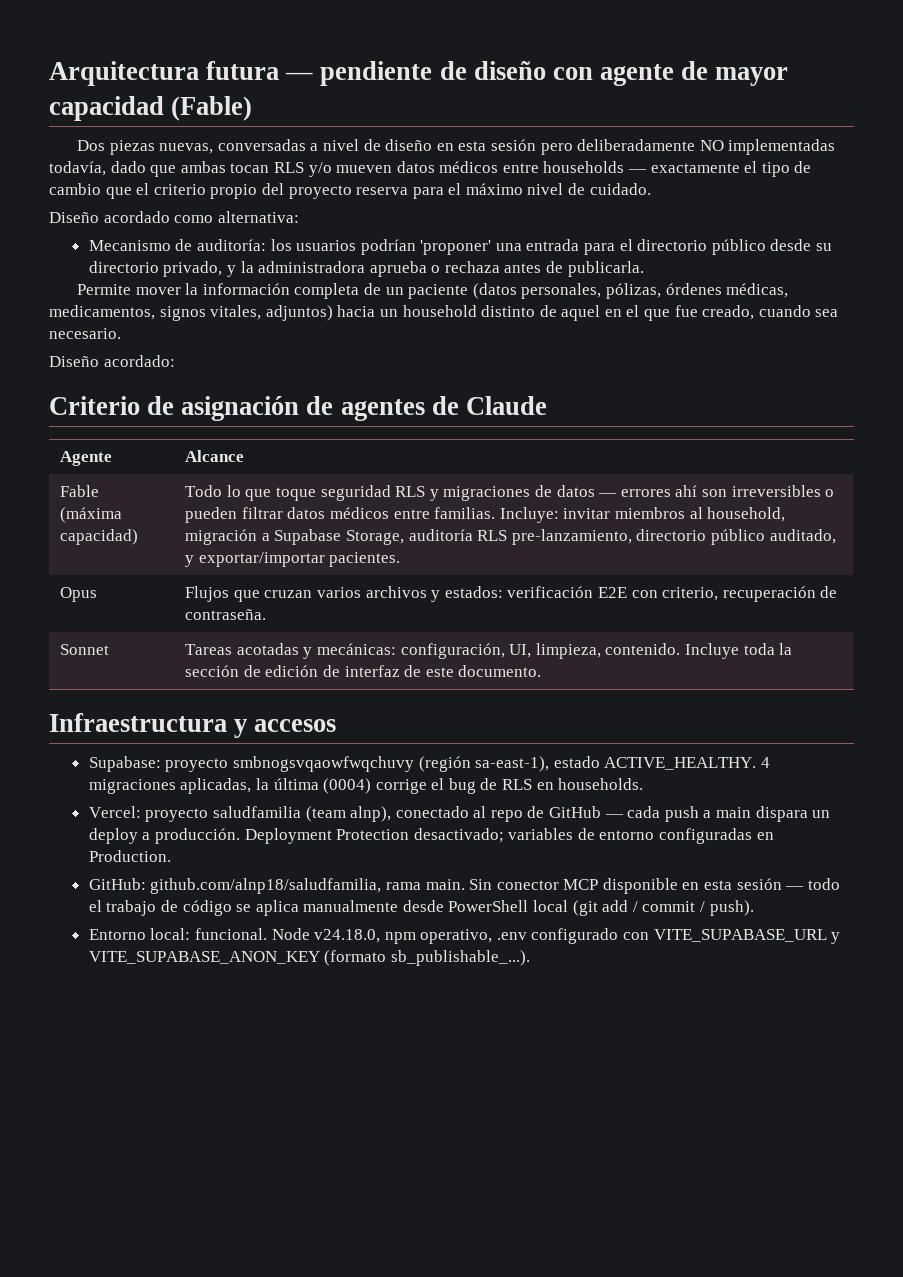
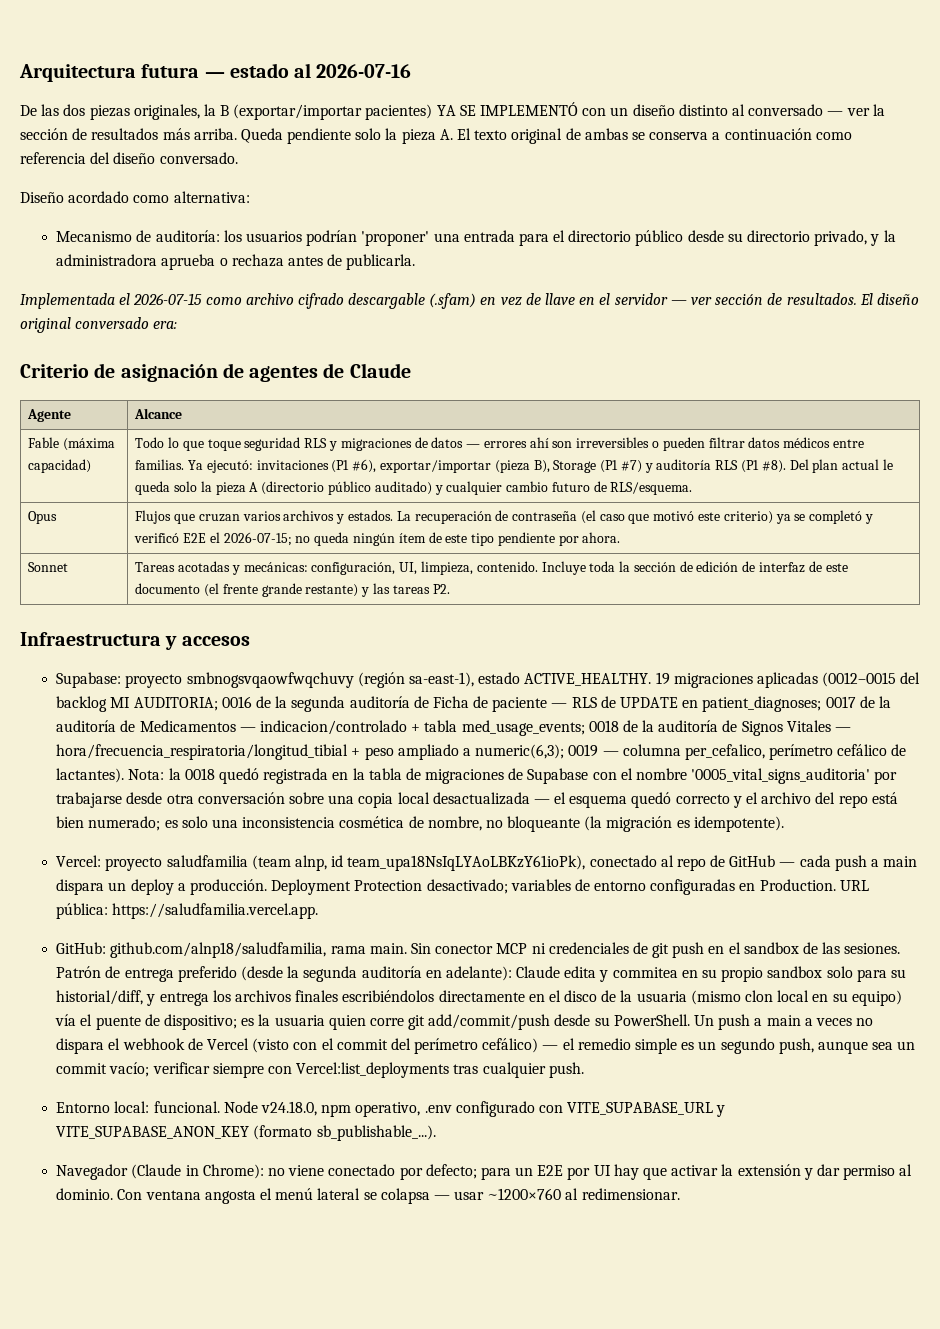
[320,61,789,86] [49,96,253,121] [77,139,836,155] [49,161,812,177] [49,183,651,199] pendiente de diseño con agente de mayor capacidad (Fable) // Dos piezas nuevas, conversadas a nivel de diseño en esta sesión pero deliberadamente NO implementadas todavía, dado que ambas tocan RLS y/o mueven datos médicos entre households — exactamente el tipo de cambio que el criterio propio del proyecto reserva para el máximo nivel de cuidado. -> [229,63,412,78] [20,102,885,120] [20,128,852,144] [20,152,238,164] estado al 2026-07-16 // De las dos piezas originales, la B (exportar/importar pacientes) YA SE IMPLEMENTÓ con un diseño distinto al conversado — ver la sección de resultados más arriba. Queda pendiente solo la pieza A. El texto original de ambas se conserva a continuación como referencia del diseño conversado.
[77,283,789,299] [49,305,839,321] [49,328,121,339] [49,355,175,367] Permite mover la información completa de un paciente (datos personales, pólizas, órdenes médicas, medicamentos, signos vitales, adjuntos) hacia un household distinto de aquel en el que fue creado, cuando sea necesario. // Diseño acordado: -> [20,293,919,309] [20,317,178,333] Implementada el 2026-07-15 como archivo cifrado descargable (.sfam) en vez de llave en el servidor — ver sección de resultados. El diseño original conversado era:
[499,507,786,523] [185,529,836,545] [185,552,401,567] Incluye: invitar miembros al household, migración a Supabase Storage, auditoría RLS pre-lanzamiento, directorio público auditado, y exportar/importar pacientes. -> [188,459,893,473] [135,481,693,495] Ya ejecutó: invitaciones (P1 #6), exportar/importar (pieza B), Storage (P1 #7) y auditoría RLS (P1 #8). Del plan actual le queda solo la pieza A (directorio público auditado) y cualquier cambio futuro de RLS/esquema.
[444,586,838,602] [185,609,267,620] estados: verificación E2E con criterio, recuperación de contraseña. -> [347,510,873,524] [134,532,621,546] estados. La recuperación de contraseña (el caso que motivó este criterio) ya se completó y verificó E2E el 2026-07-15; no queda ningún ítem de este tipo pendiente por ahora.
[458,665,542,677] documento. -> [135,583,450,597] documento (el frente grande restante) y las tareas P2.
[760,757,770,768] [88,778,644,794] 4 migraciones aplicadas, la última (0004) corrige el bug de RLS en households. -> [655,672,921,688] [56,696,891,712] [56,720,852,736] [56,744,907,760] [56,768,898,784] [56,792,898,808] [56,816,784,832] 19 migraciones aplicadas (0012–0015 del backlog MI AUDITORIA; 0016 de la segunda auditoría de Ficha de paciente — RLS de UPDATE en patient_diagnoses; 0017 de la auditoría de Medicamentos — indicacion/controlado + tabla med_usage_events; 0018 de la auditoría de Signos Vitales — hora/frecuencia_respiratoria/longitud_tibial + peso ampliado a numeric(6,3); 0019 — columna per_cefalico, perímetro cefálico de lactantes). Nota: la 0018 quedó registrada en la tabla de migraciones de Supabase con el nombre '0005_vital_signs_auditoria' por trabajarse desde otra conversación sobre una copia local desactualizada — el esquema quedó correcto y el archivo del repo está bien numerado; es solo una inconsistencia cosmética de nombre, no bloqueante (la migración es idempotente).
[350,806,392,822] alnp), -> [295,855,586,871] alnp, id team_upa18NsIqLYAoLBKzY61ioPk),
(171, 856) none -> [839,880,869,891] [56,903,319,919] URL pública: https://saludfamilia.vercel.app.
[602,878,840,894] [88,900,754,916] disponible en esta sesión — todo el trabajo de código se aplica manualmente desde PowerShell local (git add / commit / push). -> [531,942,901,958] [56,966,906,982] [56,990,902,1006] [55,1014,874,1030] [56,1038,916,1054] [56,1062,584,1078] ni credenciales de git push en el sandbox de las sesiones. Patrón de entrega preferido (desde la segunda auditoría en adelante): Claude edita y commitea en su propio sandbox solo para su historial/diff, y entrega los archivos finales escribiéndolos directamente en el disco de la usuaria (mismo clon local en su equipo) vía el puente de dispositivo; es la usuaria quien corre git add/commit/push desde su PowerShell. Un push a main a veces no dispara el webhook de Vercel (visto con el commit del perímetro cefálico) — el remedio simple es un segundo push, aunque sea un commit vacío; verificar siempre con Vercel:list_deployments tras cualquier push.
(530, 958) none -> [56,1164,913,1180] [56,1188,680,1204] // Navegador (Claude in Chrome): no viene conectado por defecto; para un E2E por UI hay que activar la extensión y dar permiso al dominio. Con ventana angosta el menú lateral se colapsa — usar ~1200×760 al redimensionar.

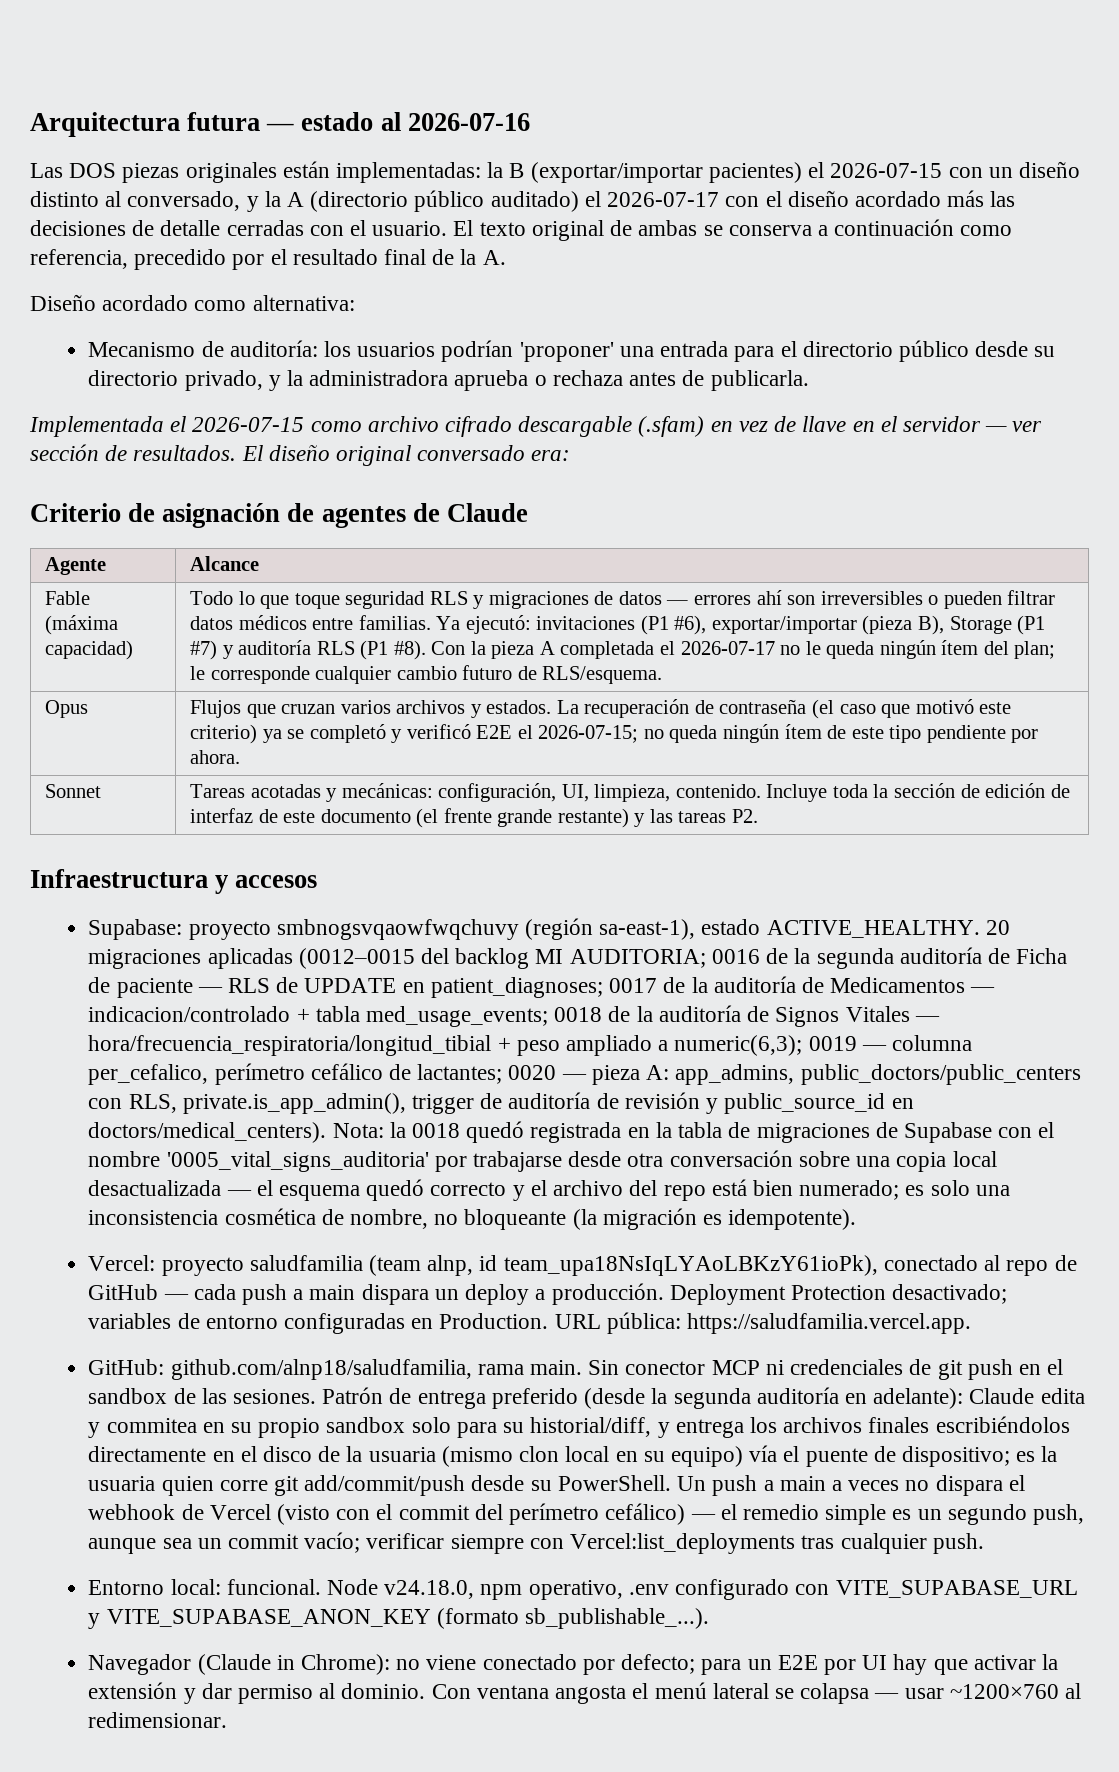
[20,104,200,120] De las dos piezas originales, -> [30,161,482,183] Las DOS piezas originales están implementadas:
[436,102,579,116] YA SE IMPLEMENTÓ -> [808,162,943,178] el 2026-07-15
[748,104,885,116] [20,128,453,144] conversado — ver la sección de resultados más arriba. Queda pendiente solo la pieza A. -> [127,190,1016,212] [30,220,448,236] conversado, y la A (directorio público auditado) el 2026-07-17 con el diseño acordado más las decisiones de detalle cerradas con el usuario.
[20,152,238,164] referencia del diseño conversado. -> [30,249,506,270] referencia, precedido por el resultado final de la A.
[789,459,893,473] [135,481,443,495] Del plan actual le queda solo la pieza A (directorio público auditado) y -> [431,640,1056,659] [190,666,310,684] Con la pieza A completada el 2026-07-17 no le queda ningún ítem del plan; le corresponde
[655,672,670,685] 19 -> [985,920,1010,935] 20
[56,768,125,783] lactantes). -> [417,1064,1081,1085] [88,1092,914,1114] [88,1122,327,1143] lactantes; 0020 — pieza A: app_admins, public_doctors/public_centers con RLS, private.is_app_admin(), trigger de auditoría de revisión y public_source_id en doctors/medical_centers).

